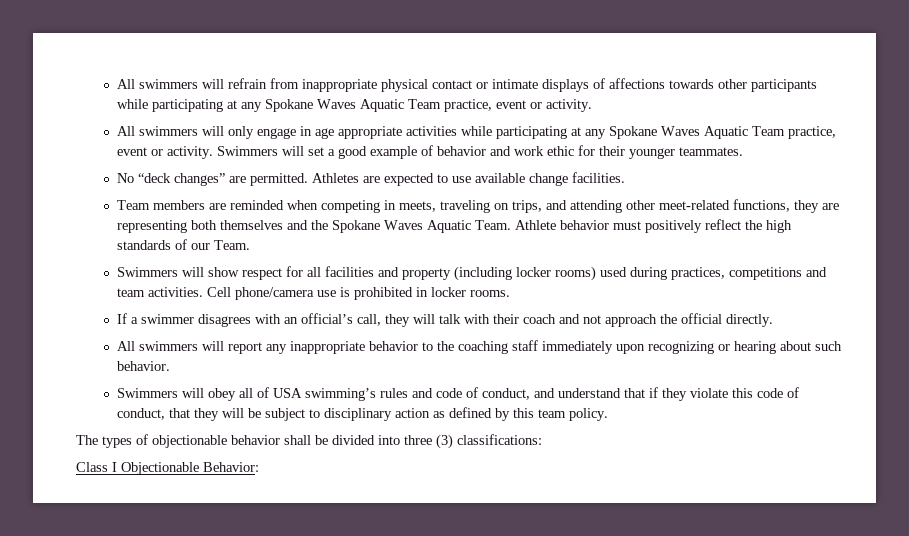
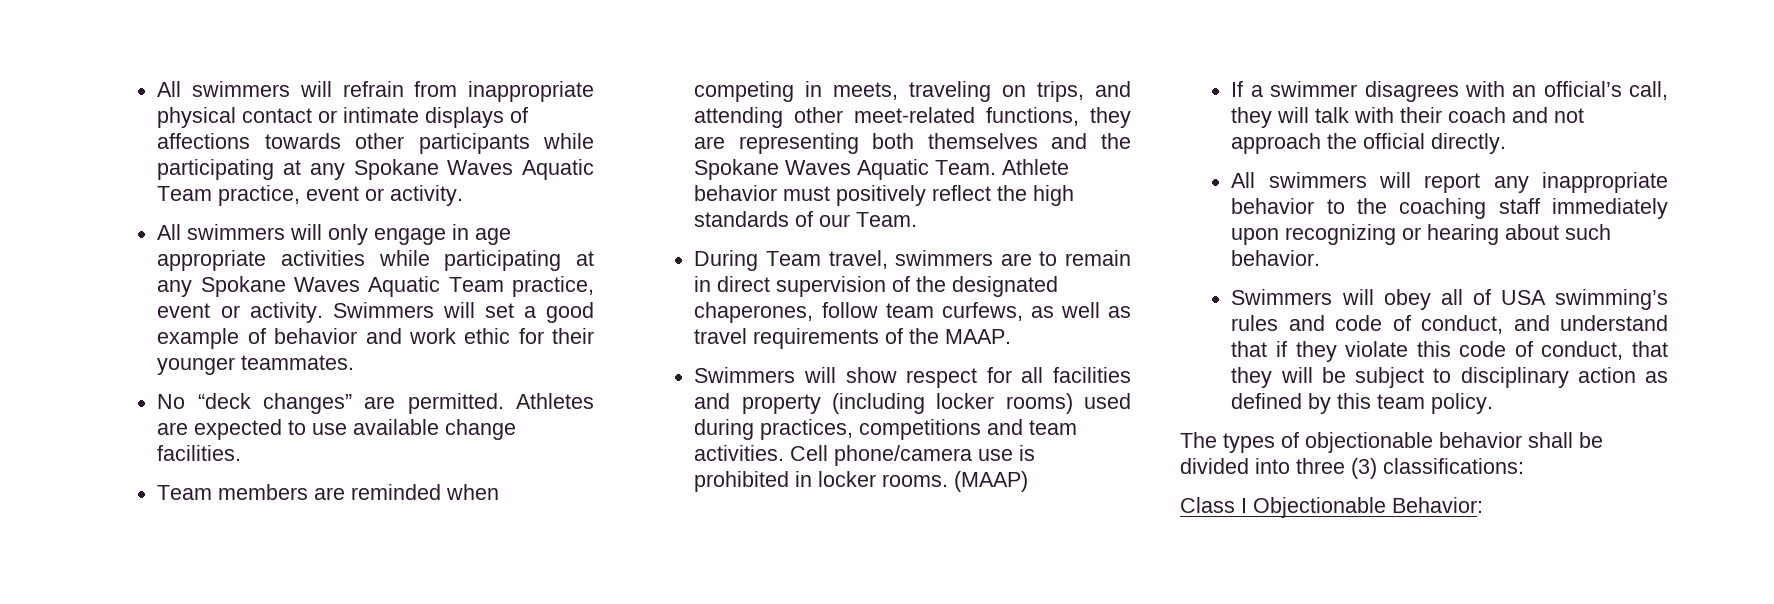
(251, 245) none -> [694,250,1131,271] [694,276,1059,297] [694,302,1131,323] [694,328,1012,349] // During Team travel, swimmers are to remain in direct supervision of the designated chaperones, follow team curfews, as well as travel requirements of the MAAP.
(511, 293) none -> [954,471,1029,492] (MAAP)

